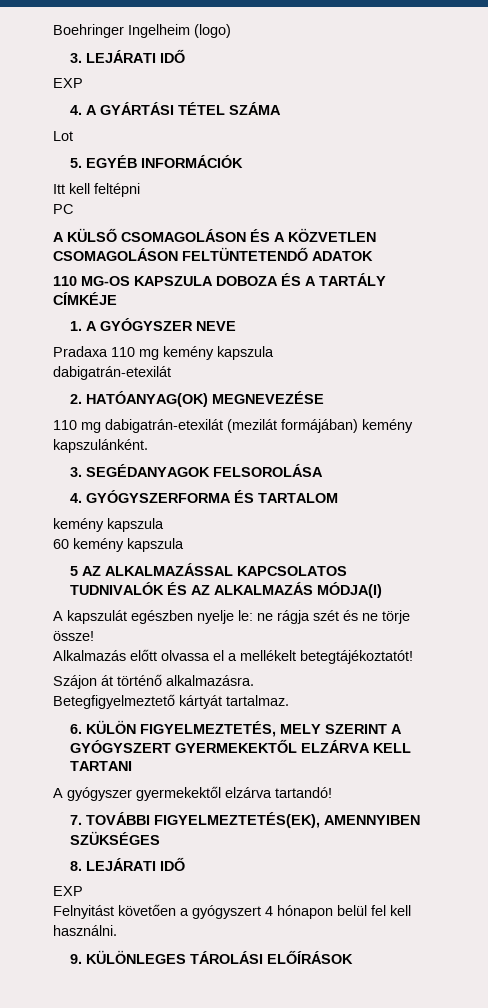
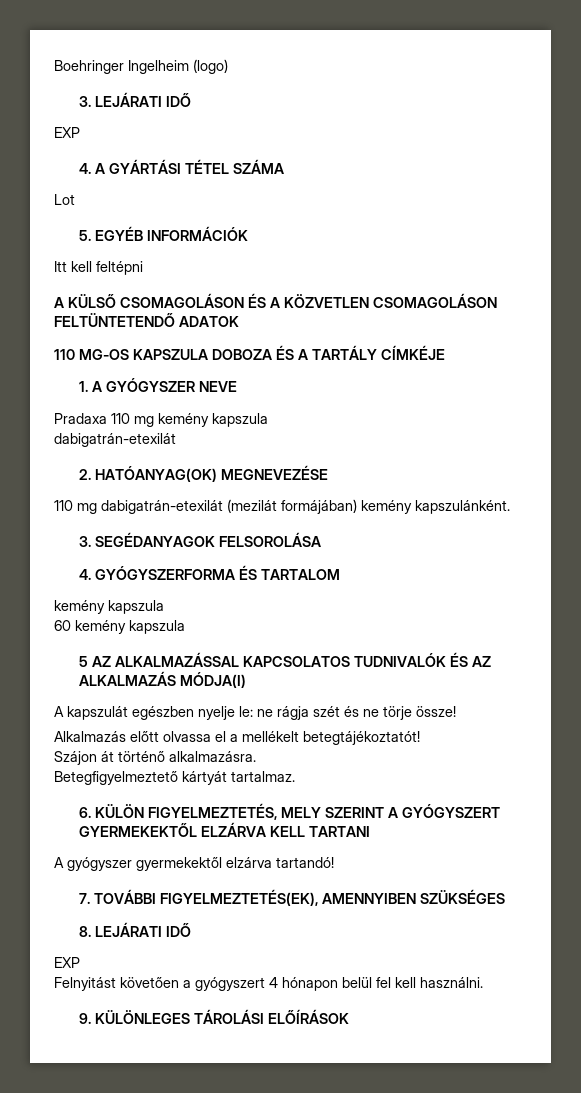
[53,204,73,214] // PC -> (143, 268) none

